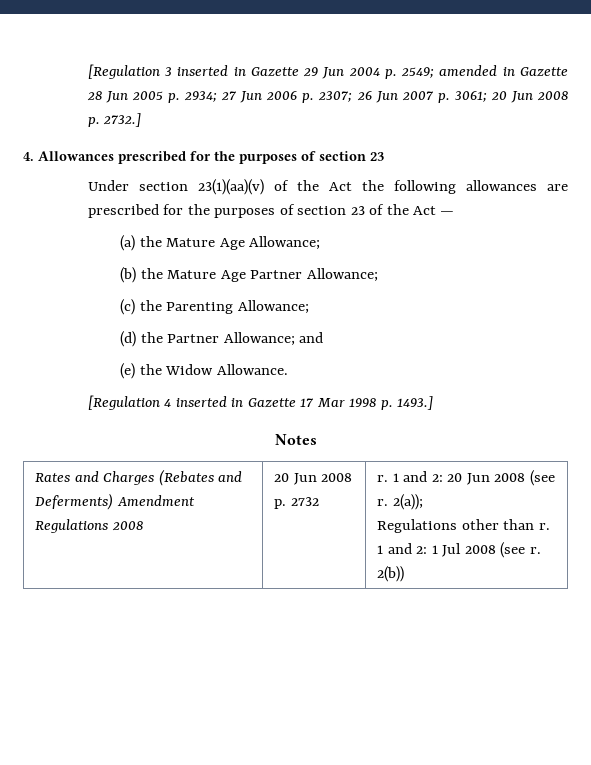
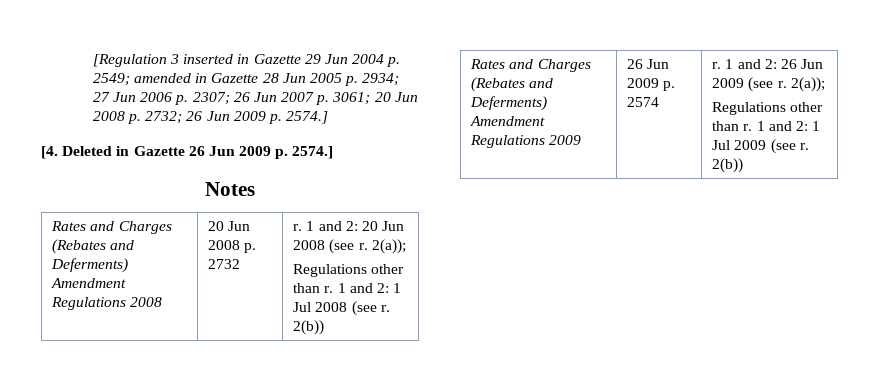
[103,113,142,127] [23,151,384,164] [87,179,568,195] [87,204,455,218] [120,235,321,251] [120,267,378,283] [120,299,309,315] [120,331,324,347] [120,363,288,379] [87,395,433,410] 2732.] // 4. Allowances prescribed for the purposes of section 23 // Under section 23(1)(aa)(v) of the Act the following allowances are prescribed for the purposes of section 23 of the Act — // (a) the Mature Age Allowance; // (b) the Mature Age Partner Allowance; // (c) the Parenting Allowance; // (d) the Partner Allowance; and // (e) the Widow Allowance. // [Regulation 4 inserted in Gazette 17 Mar 1998 p. 1493.] -> [145,111,329,124] [41,146,334,159] 2732; 26 Jun 2009 p. 2574.] // [4. Deleted in Gazette 26 Jun 2009 p. 2574.]
(405, 574) none -> [470,59,591,72] [471,77,554,92] [470,96,548,111] [470,116,546,126] [470,135,582,148] [627,59,670,69] [627,78,676,91] [627,97,660,107] [712,59,824,69] [712,77,825,92] [712,102,824,115] [712,121,821,131] [712,139,809,154] [712,158,744,173] // Rates and Charges (Rebates and Deferments) Amendment Regulations 2009 | 26 Jun 2009 p. 2574 | r. 1 and 2: 26 Jun 2009 (see r. 2(a)); // Regulations other than r. 1 and 2: 1 Jul 2009 (see r. 2(b))

